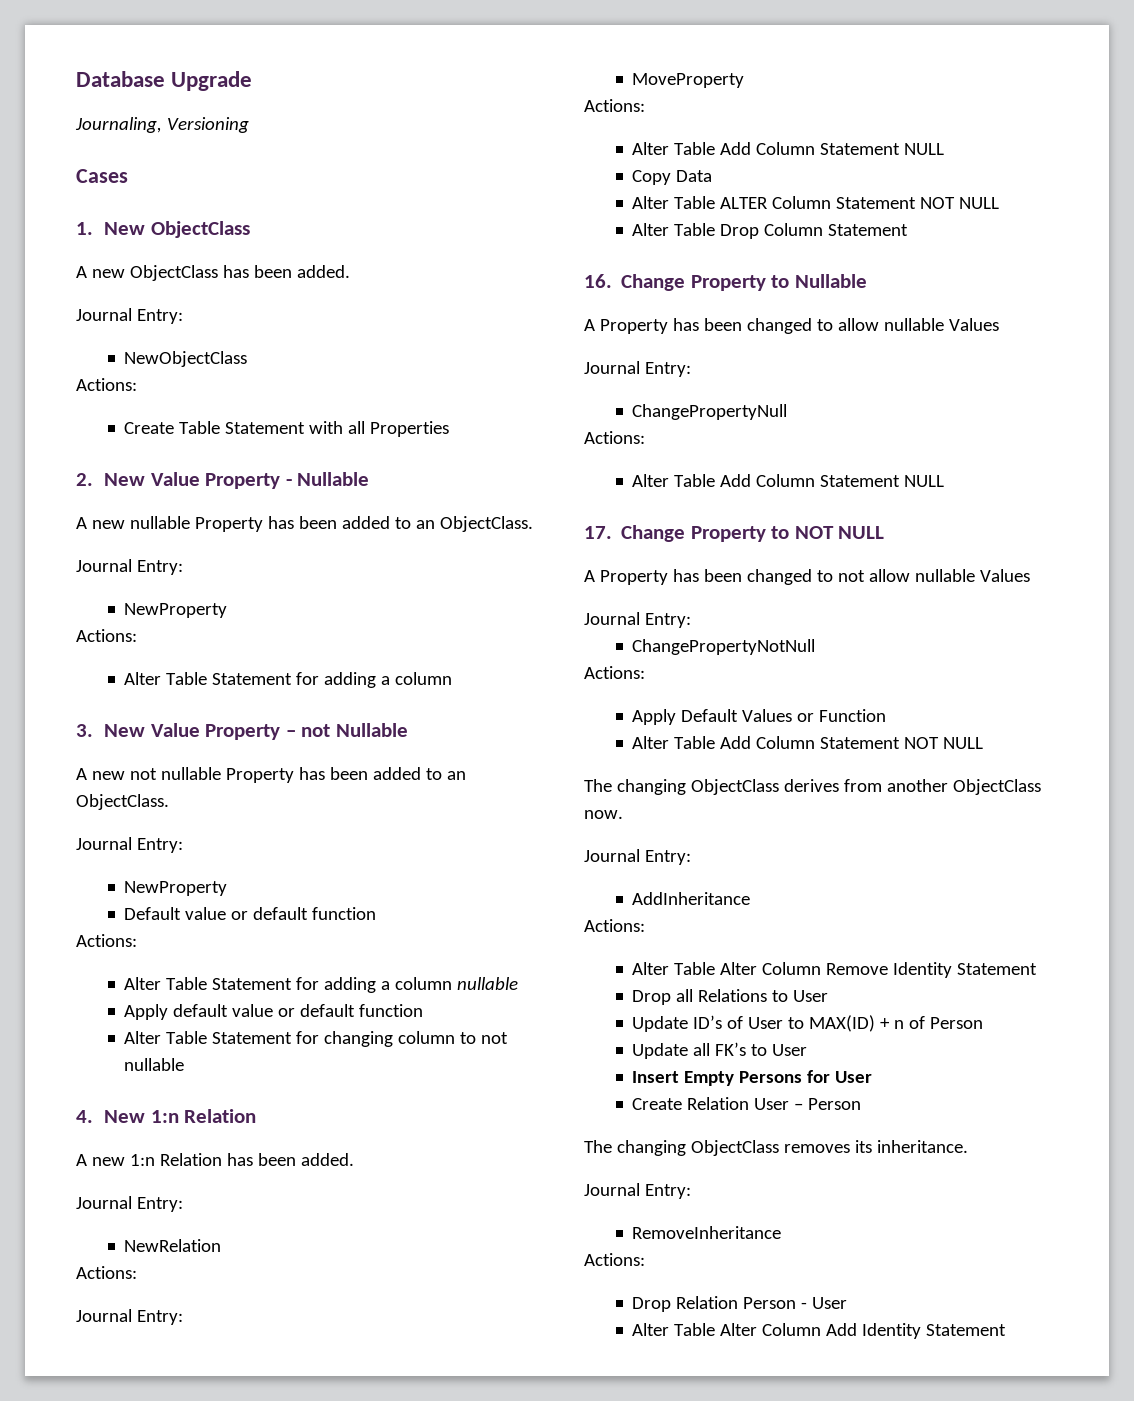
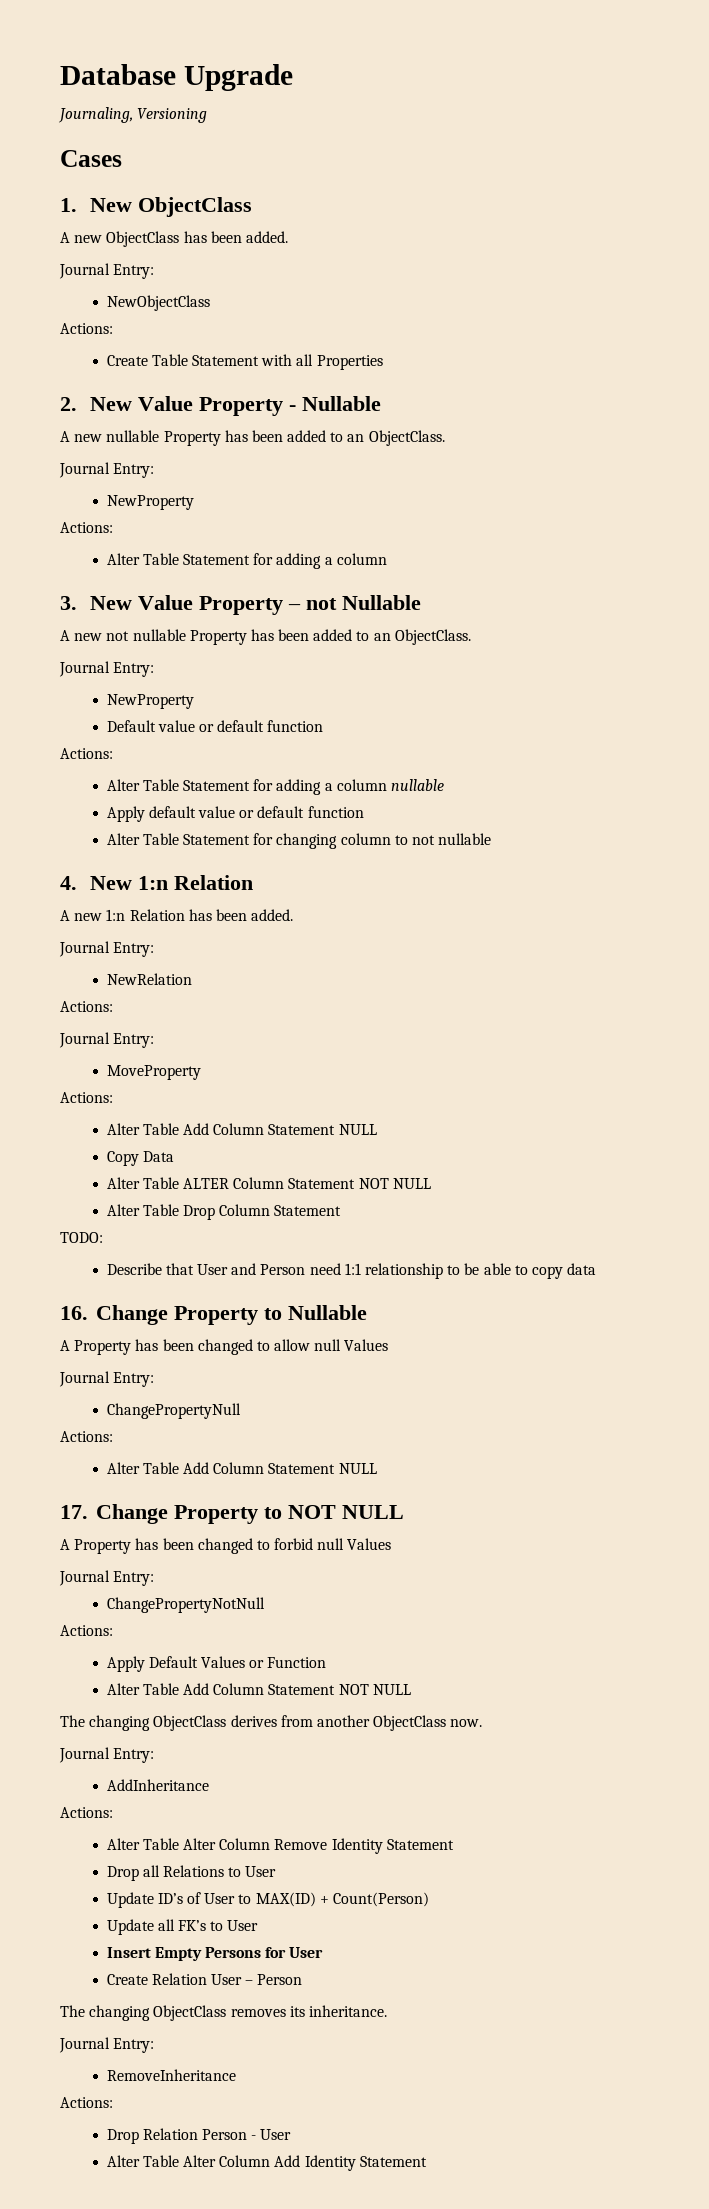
(909, 230) none -> [60,1232,103,1243] [106,1263,597,1279] // TODO: // Describe that User and Person need 1:1 relationship to be able to copy data
[883,318,944,331] nullable -> [314,1339,342,1351] null
[837,569,975,582] not allow nullable -> [274,1538,345,1550] forbid null
[894,1016,984,1029] n of Person -> [332,1892,429,1907] Count(Person)

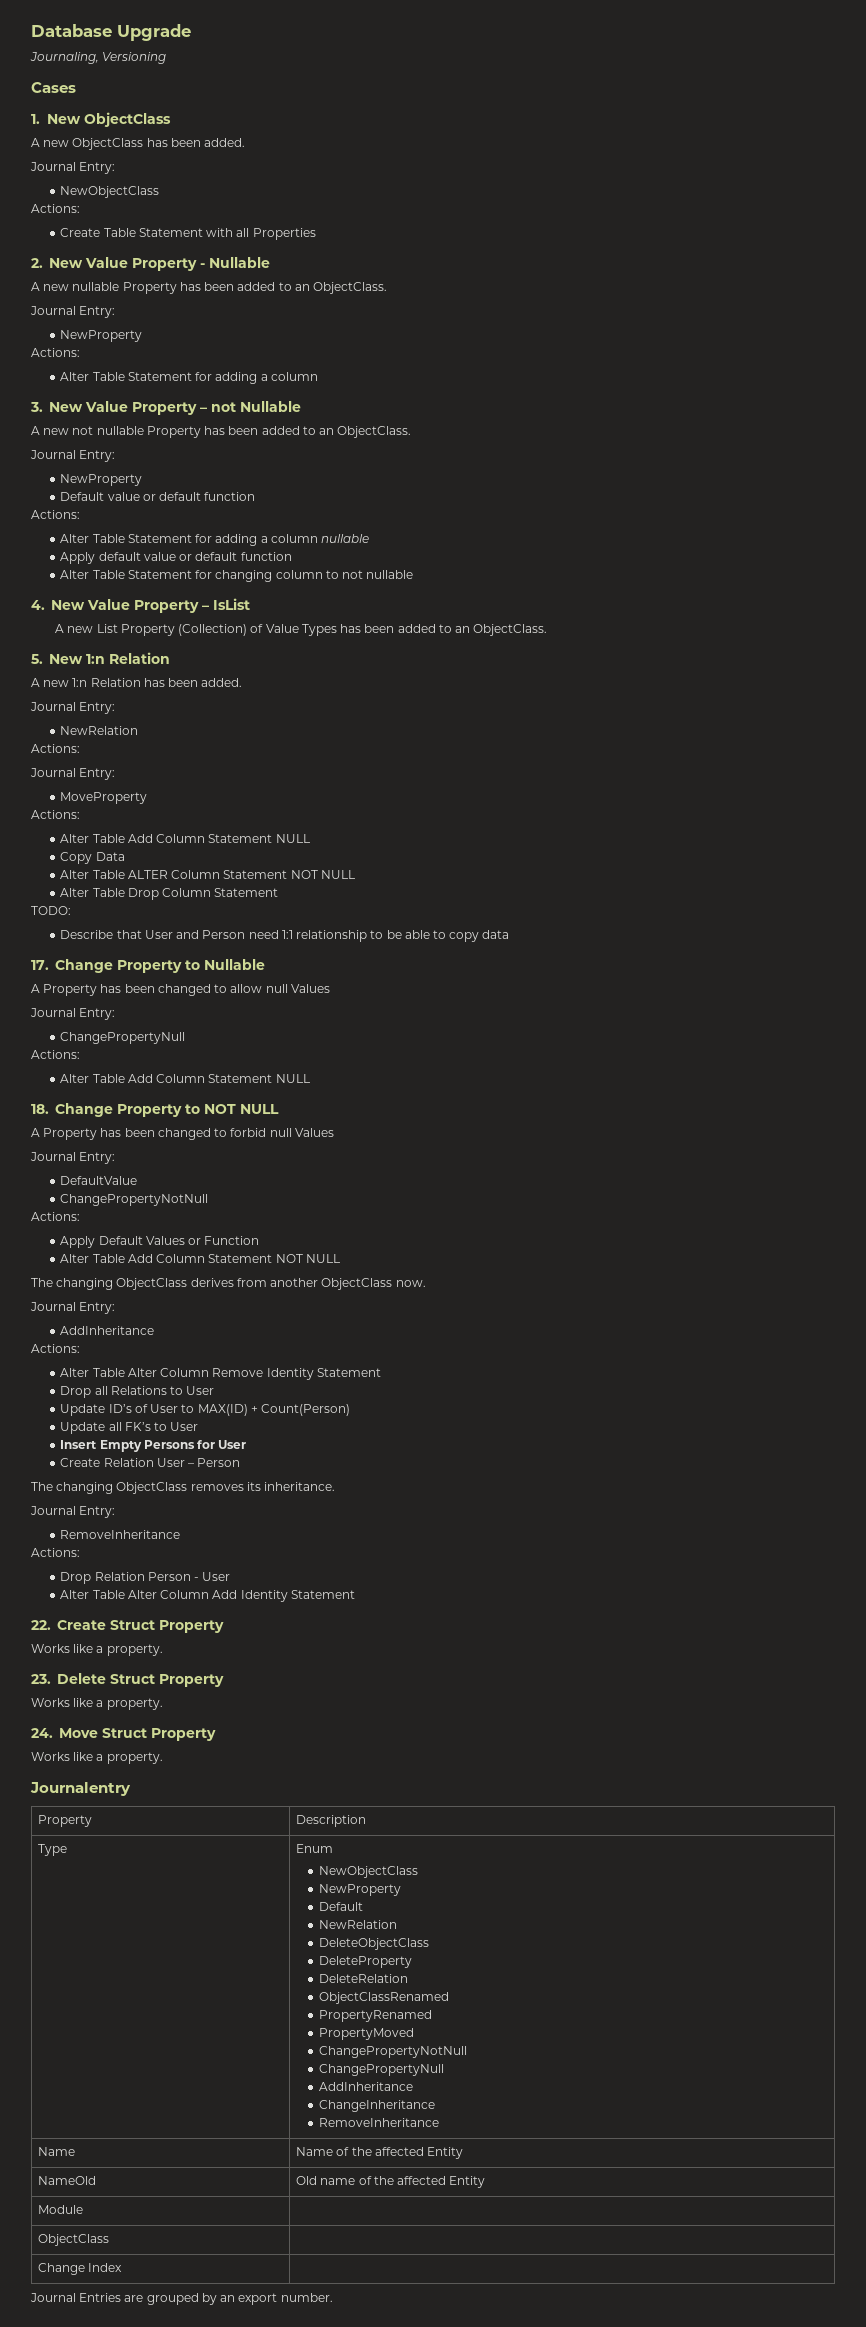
(132, 883) none -> [87,598,250,613] [55,624,548,636] [31,654,83,664] Value Property – IsList // A new List Property (Collection) of Value Types has been added to an ObjectClass. // 5. New
[60,1306,88,1320] 16. -> [31,960,49,970] 17.
[60,1505,88,1519] 17. -> [31,1104,49,1114] 18.
(155, 1578) none -> [60,1176,138,1185] // DefaultValue
(427, 2161) none -> [31,1620,224,1633] [31,1644,163,1656] [31,1673,224,1687] [31,1698,163,1710] [31,1728,216,1741] [31,1752,163,1764] [30,1782,131,1796] [38,1815,93,1827] [296,1815,367,1827] [38,1844,68,1856] [296,1844,334,1853] [318,1866,418,1878] [318,1884,401,1896] [318,1902,363,1911] [318,1920,397,1929] [318,1938,429,1950] [318,1956,412,1968] [318,1974,408,1983] [318,1992,449,2004] [318,2010,432,2022] [318,2028,414,2040] [318,2046,467,2058] [318,2064,444,2076] [318,2082,413,2091] [318,2100,435,2112] [318,2118,439,2127] [38,2147,76,2156] [296,2147,464,2159] [38,2176,97,2185] [296,2176,486,2188] [38,2205,84,2214] [38,2234,110,2246] [38,2263,123,2275] [30,2293,333,2305] // 22. Create Struct Property // Works like a property. // 23. Delete Struct Property // Works like a property. // 24. Move Struct Property // Works like a property. // Journalentry // Property | Description // Type | Enum // NewObjectClass // NewProperty // Default // NewRelation // DeleteObjectClass // DeleteProperty // DeleteRelation // ObjectClassRenamed // PropertyRenamed // PropertyMoved // ChangePropertyNotNull // ChangePropertyNull // AddInheritance // ChangeInheritance // RemoveInheritance // Name | Name of the affected Entity // NameOld | Old name of the affected Entity // Module | // ObjectClass | // Change Index | // Journal Entries are grouped by an export number.

